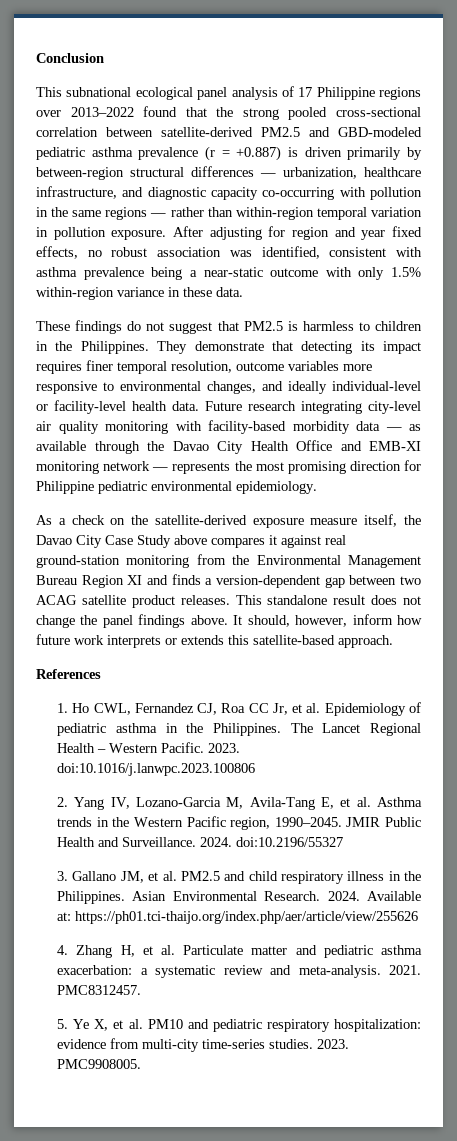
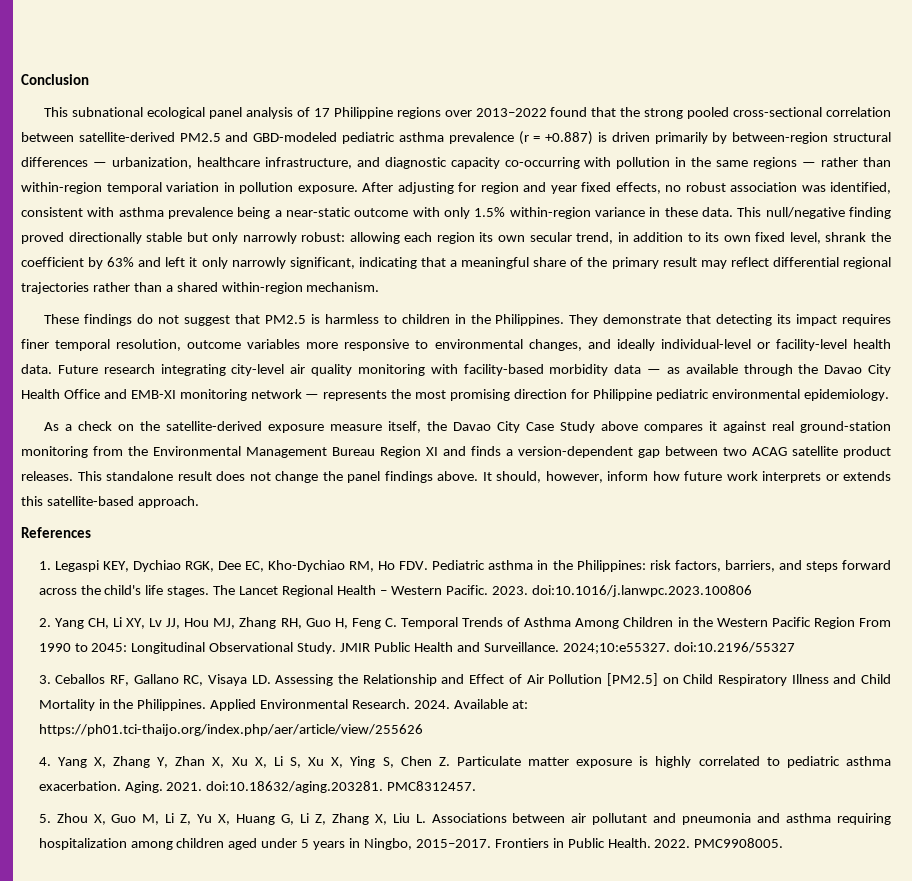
(243, 292) none -> [737,207,892,219] [21,232,891,244] [21,257,891,269] [21,282,380,294] This null/negative finding proved directionally stable but only narrowly robust: allowing each region its own secular trend, in addition to its own fixed level, shrank the coefficient by 63% and left it only narrowly significant, indicating that a meaningful share of the primary result may reflect differential regional trajectories rather than a shared within-region mechanism.
[72,702,422,716] [57,723,281,736] Ho CWL, Fernandez CJ, Roa CC Jr, et al. Epidemiology of pediatric asthma in the Philippines. -> [54,560,892,572] [38,585,210,597] Legaspi KEY, Dychiao RGK, Dee EC, Kho-Dychiao RM, Ho FDV. Pediatric asthma in the Philippines: risk factors, barriers, and steps forward across the child's life stages.
[110,797,423,810] [57,816,342,830] IV, Lozano-Garcia M, Avila-Tang E, et al. Asthma trends in the Western Pacific region, 1990–2045. -> [87,617,891,629] [38,642,337,654] CH, Li XY, Lv JJ, Hou MJ, Zhang RH, Guo H, Feng C. Temporal Trends of Asthma Among Children in the Western Pacific Region From 1990 to 2045: Longitudinal Observational Study.
[200,837,233,847] 2024. -> [562,643,670,654] 2024;10:e55327.
[72,871,421,884] [57,891,167,904] Gallano JM, et al. PM2.5 and child respiratory illness in the Philippines. Asian -> [55,673,892,686] [38,699,257,711] Ceballos RF, Gallano RC, Visaya LD. Assessing the Relationship and Effect of Air Pollution [PM2.5] on Child Respiratory Illness and Child Mortality in the Philippines. Applied
[76,945,422,958] [57,965,421,978] [57,985,142,995] [57,1019,421,1032] [57,1038,350,1052] Zhang H, et al. Particulate matter and pediatric asthma exacerbation: a systematic review and meta-analysis. 2021. PMC8312457. // 5. Ye X, et al. PM10 and pediatric respiratory hospitalization: evidence from multi-city time-series studies. 2023. -> [57,756,891,768] [38,781,477,793] [38,813,892,825] [38,838,691,850] Yang X, Zhang Y, Zhan X, Xu X, Li S, Xu X, Ying S, Chen Z. Particulate matter exposure is highly correlated to pediatric asthma exacerbation. Aging. 2021. doi:10.18632/aging.203281. PMC8312457. // 5. Zhou X, Guo M, Li Z, Yu X, Huang G, Li Z, Zhang X, Liu L. Associations between air pollutant and pneumonia and asthma requiring hospitalization among children aged under 5 years in Ningbo, 2015–2017. Frontiers in Public Health. 2022.

